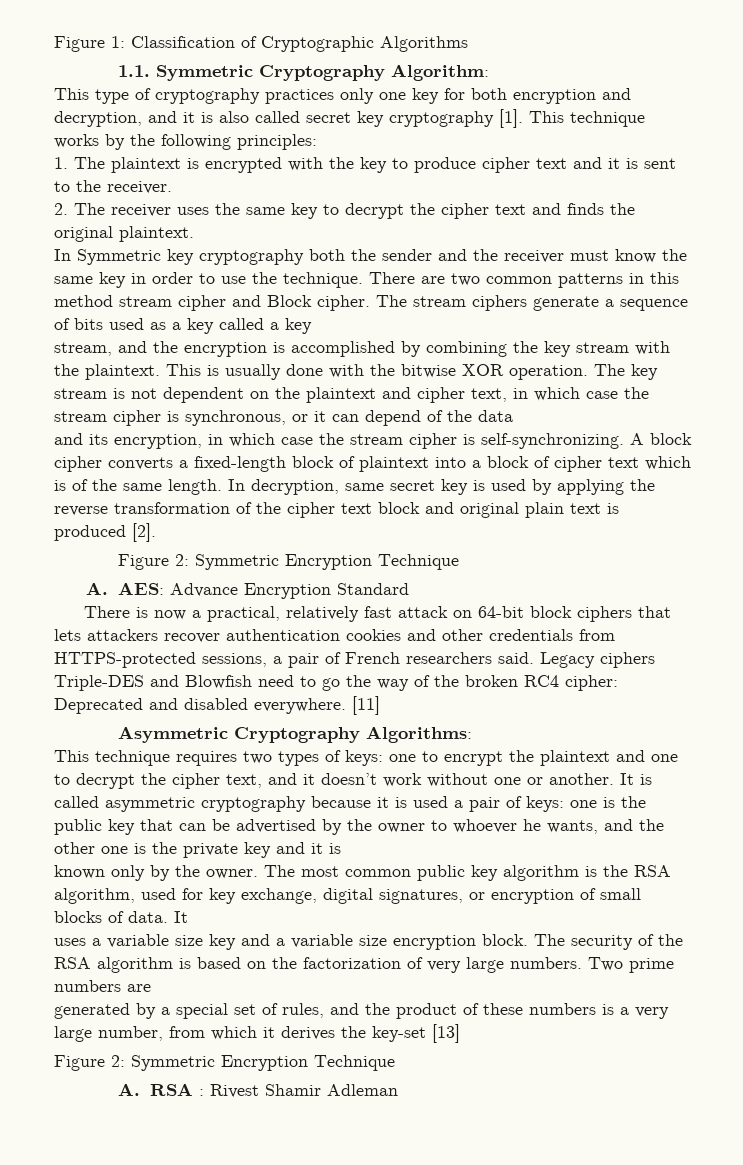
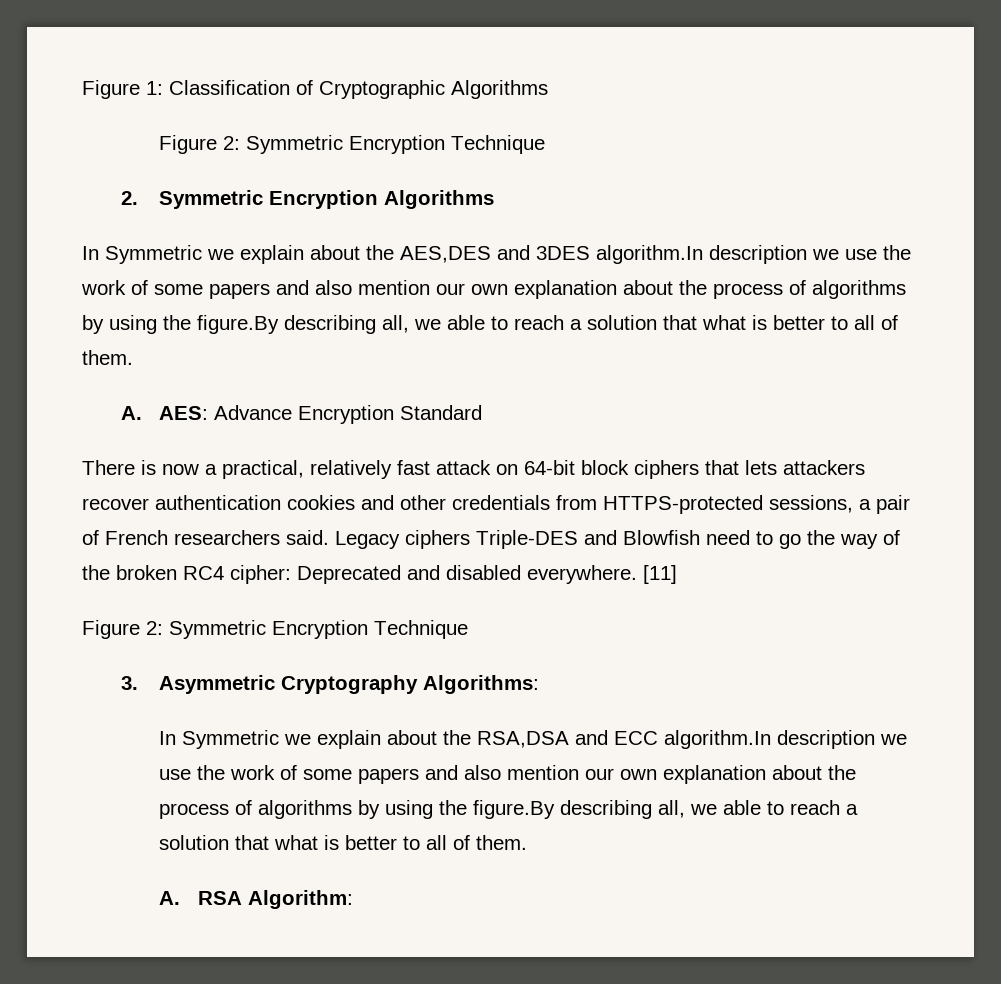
[117,64,489,81] [54,88,631,104] [54,109,645,128] [54,134,317,150] [54,157,676,173] [54,180,172,194] [54,203,635,219] [54,226,194,242] [54,249,687,265] [54,272,679,288] [54,295,688,311] [54,318,312,334] [54,341,670,357] [54,364,658,380] [54,387,649,403] [54,410,513,426] [54,433,692,449] [54,456,691,472] [54,479,655,495] [54,502,619,518] [54,523,156,542] [117,554,459,570] // 1.1. Symmetric Cryptography Algorithm: // This type of cryptography practices only one key for both encryption and decryption, and it is also called secret key cryptography [1]. This technique works by the following principles: // 1. The plaintext is encrypted with the key to produce cipher text and it is sent to the receiver. // 2. The receiver uses the same key to decrypt the cipher text and finds the original plaintext. // In Symmetric key cryptography both the sender and the receiver must know the same key in order to use the technique. There are two common patterns in this method stream cipher and Block cipher. The stream ciphers generate a sequence of bits used as a key called a key // stream, and the encryption is accomplished by combining the key stream with the plaintext. This is usually done with the bitwise XOR operation. The key stream is not dependent on the plaintext and cipher text, in which case the stream cipher is synchronous, or it can depend of the data // and its encryption, in which case the stream cipher is self-synchronizing. A block cipher converts a fixed-length block of plaintext into a block of cipher text which is of the same length. In decryption, same secret key is used by applying the reverse transformation of the cipher text block and original plain text is produced [2]. // Figure 2: Symmetric Encryption Technique -> [159,135,546,154] [120,190,495,209] [82,245,911,264] [81,280,906,299] [82,315,898,334] [82,350,133,365] // Figure 2: Symmetric Encryption Technique // 2. Symmetric Encryption Algorithms // In Symmetric we explain about the AES,DES and 3DES algorithm.In description we use the work of some papers and also mention our own explanation about the process of algorithms by using the figure.By describing all, we able to reach a solution that what is better to all of them.
[117,726,472,743] [54,750,678,766] [54,773,652,789] [54,796,646,812] [54,819,664,835] [54,842,341,858] [54,865,671,881] [54,888,641,904] [54,911,188,923] [54,934,683,950] [54,957,674,973] [54,980,151,992] [54,1003,669,1019] [54,1024,460,1043] [54,1055,395,1071] [117,1083,398,1098] // Asymmetric Cryptography Algorithms: // This technique requires two types of keys: one to encrypt the plaintext and one to decrypt the cipher text, and it doesn’t work without one or another. It is called asymmetric cryptography because it is used a pair of keys: one is the public key that can be advertised by the owner to whoever he wants, and the other one is the private key and it is // known only by the owner. The most common public key algorithm is the RSA algorithm, used for key exchange, digital signatures, or encryption of small blocks of data. It // uses a variable size key and a variable size encryption block. The security of the RSA algorithm is based on the factorization of very large numbers. Two prime numbers are // generated by a special set of rules, and the product of these numbers is a very large number, from which it derives the key-set [13] // Figure 2: Symmetric Encryption Technique // A. RSA : Rivest Shamir Adleman -> [82,620,468,639] [120,675,540,694] [159,730,908,749] [159,765,857,784] [159,800,859,819] [159,835,528,850] [159,890,354,909] // Figure 2: Symmetric Encryption Technique // 3. Asymmetric Cryptography Algorithms: // In Symmetric we explain about the RSA,DSA and ECC algorithm.In description we use the work of some papers and also mention our own explanation about the process of algorithms by using the figure.By describing all, we able to reach a solution that what is better to all of them. // A. RSA Algorithm:

